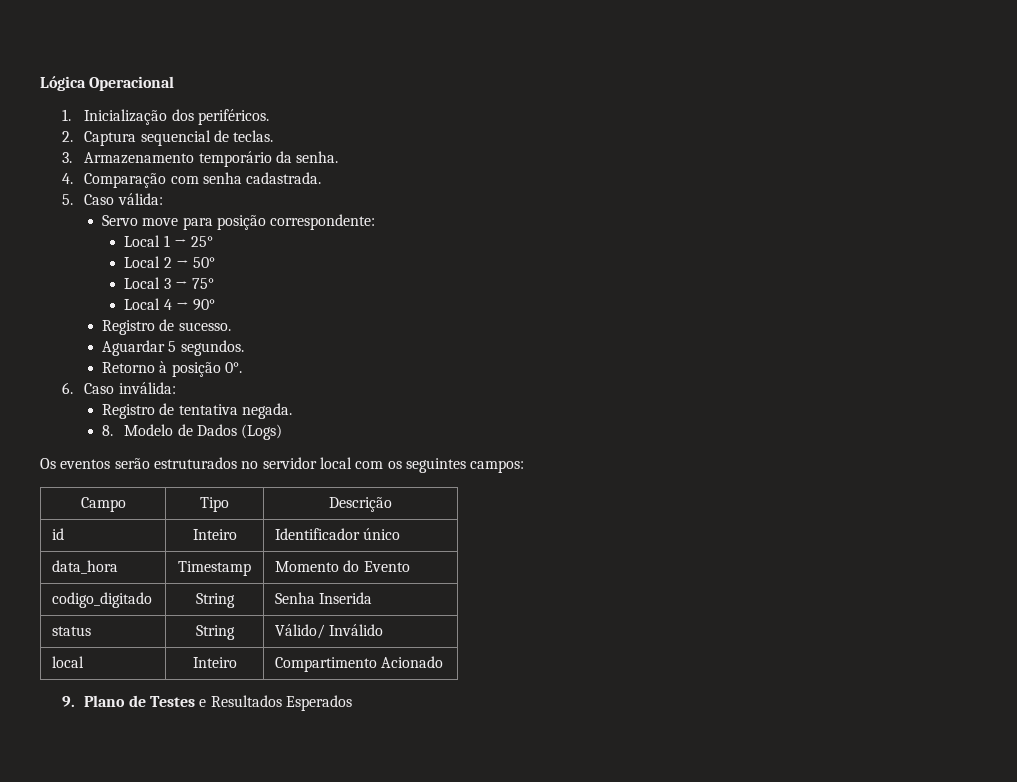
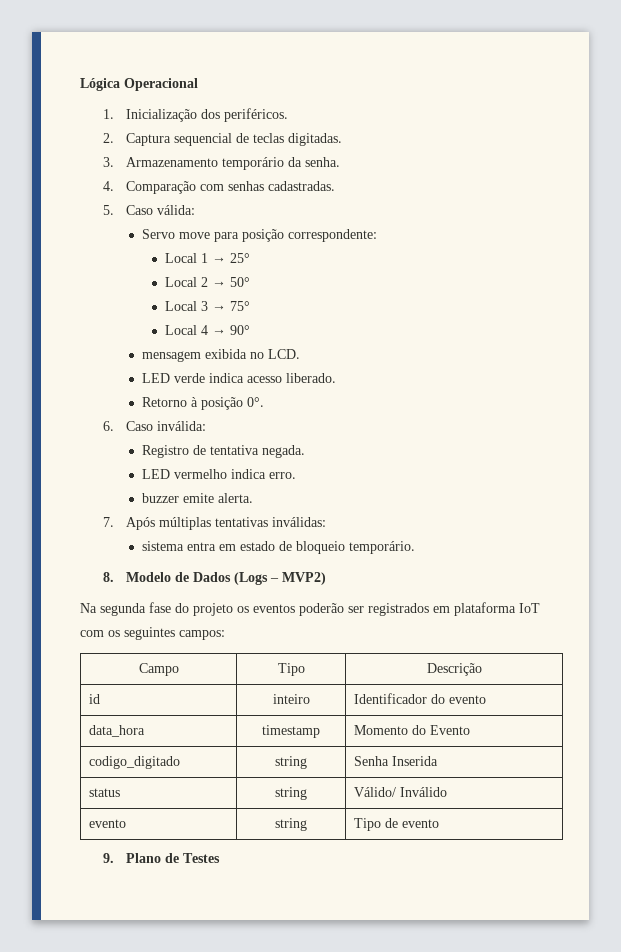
[233,130,274,142] teclas. -> [253,133,343,146] teclas digitadas.
[203,172,322,184] senha cadastrada. -> [228,181,336,191] senhas cadastradas.
[102,319,231,335] [102,340,244,356] Registro de sucesso. // Aguardar 5 segundos. -> [141,349,300,362] [141,373,336,383] mensagem exibida no LCD. // LED verde indica acesso liberado.
[102,424,283,440] [40,457,352,469] 8. Modelo de Dados (Logs) // Os eventos serão estruturados no servidor local -> [141,469,296,479] [141,493,253,503] [103,517,327,530] [141,541,415,554] [103,572,327,585] [80,602,540,616] LED vermelho indica erro. // buzzer emite alerta. // 7. Após múltiplas tentativas inválidas: // sistema entra em estado de bloqueio temporário. // 8. Modelo de Dados (Logs – MVP2) // Na segunda fase do projeto os eventos poderão ser registrados em plataforma IoT
[192,529,237,540] Inteiro -> [272,694,310,704] inteiro
[363,528,401,540] único -> [430,694,486,704] do evento
[178,561,251,576] Timestamp -> [262,725,320,738] timestamp
[195,593,235,608] String -> [275,756,307,769] string
[195,625,235,640] String -> [275,787,307,800] string
[52,656,85,668] [192,657,237,668] [275,656,444,672] local | Inteiro | Compartimento Acionado -> [88,819,126,828] [275,818,307,831] [353,818,439,831] evento | string | Tipo de evento
[199,695,353,711] e Resultados Esperados -> (221, 858) none

